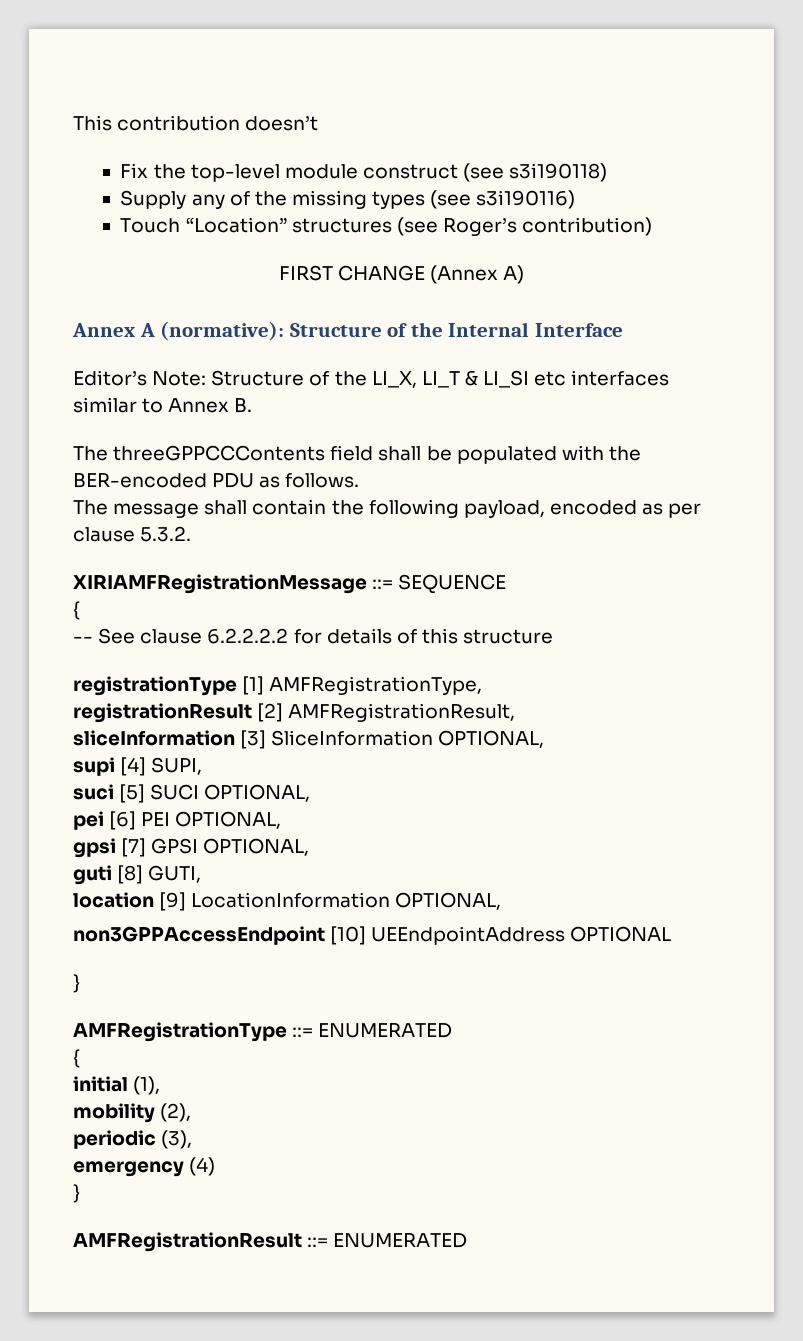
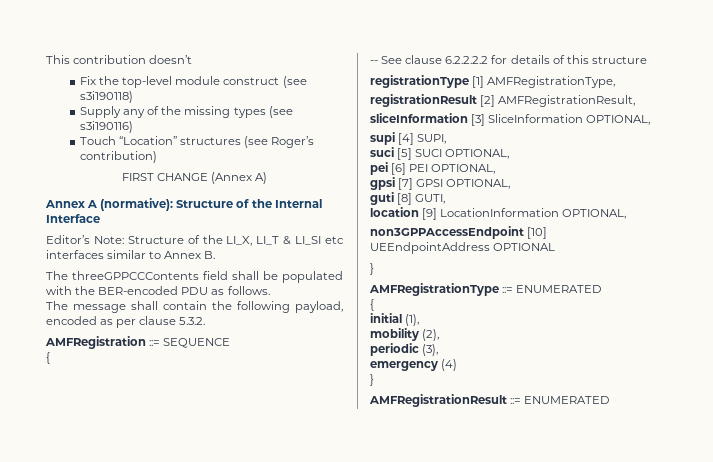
[73,574,367,594] XIRIAMFRegistrationMessage -> [45,336,146,349] AMFRegistration

